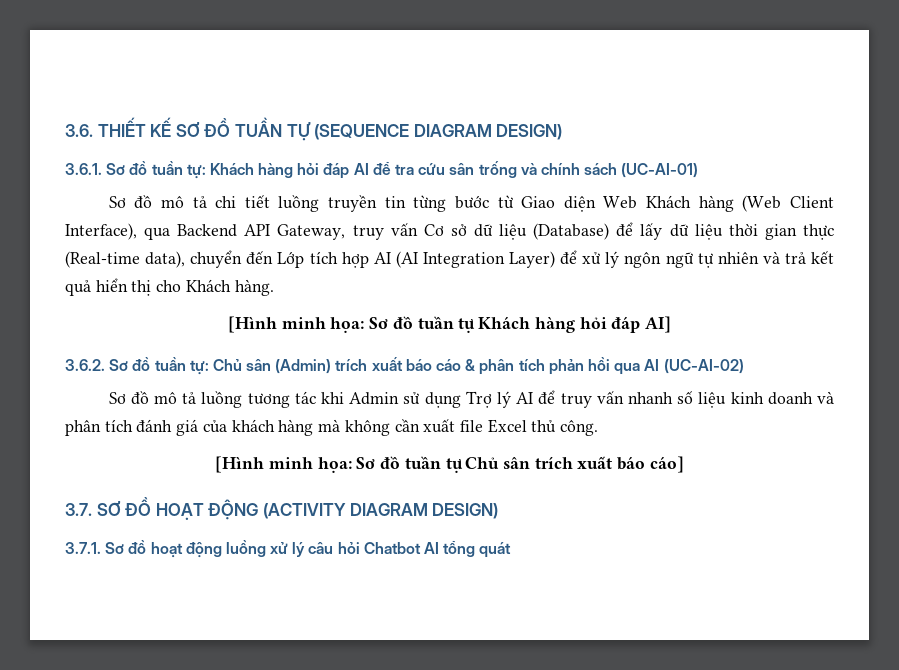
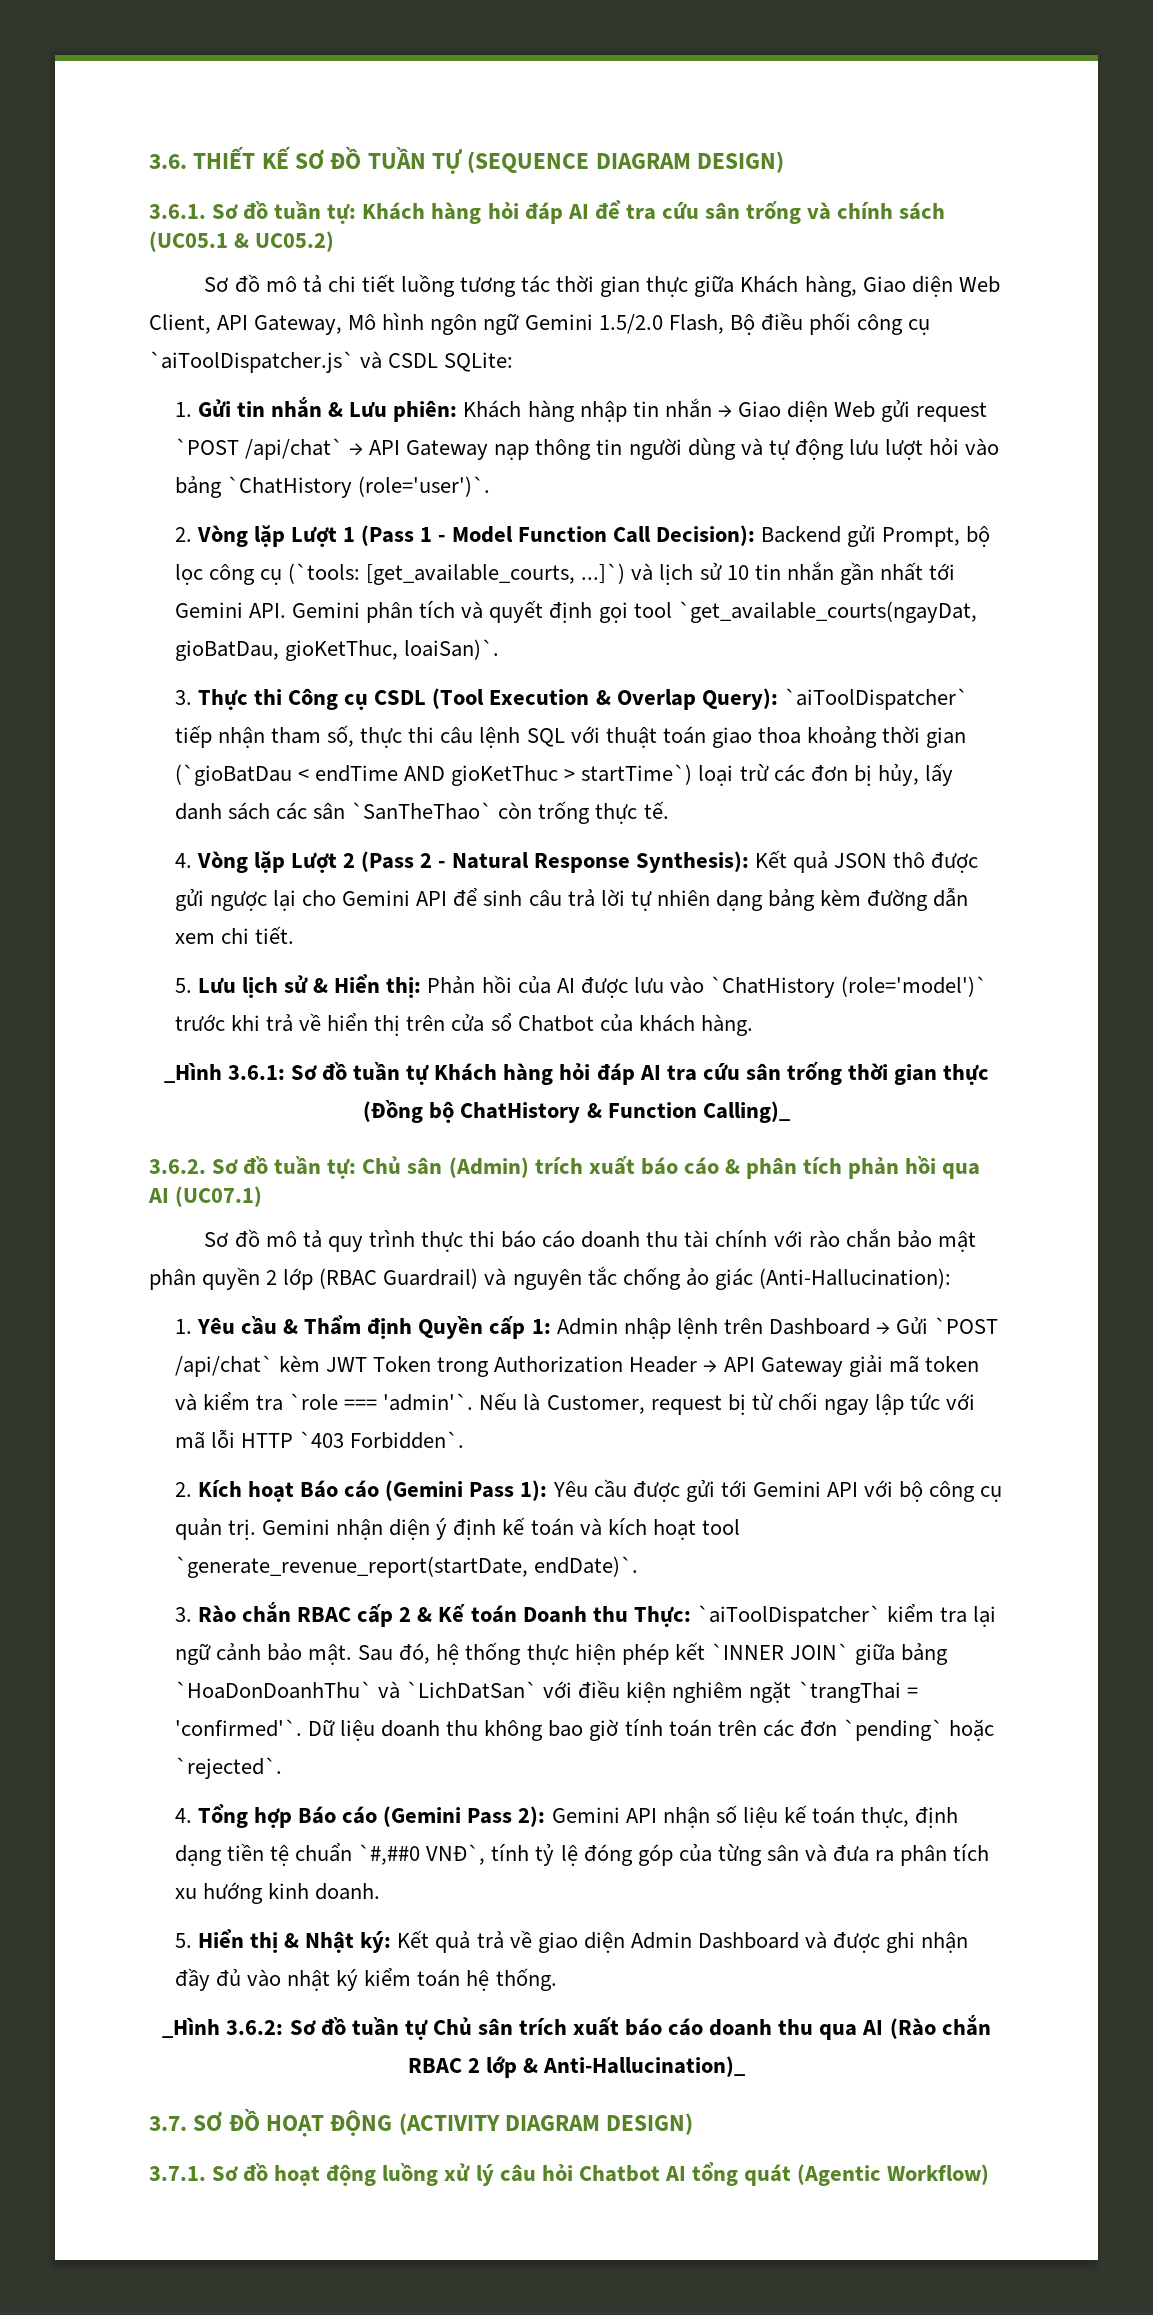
[621,163,699,178] (UC-AI-01) -> [149,231,335,252] (UC05.1 & UC05.2)
[328,195,834,212] [65,222,834,240] [65,250,835,268] [65,278,274,296] [228,316,365,333] truyền tin từng bước từ Giao diện Web Khách hàng (Web Client Interface), qua Backend API Gateway, truy vấn Cơ sở dữ liệu (Database) để lấy dữ liệu thời gian thực (Real-time data), chuyển đến Lớp tích hợp AI (AI Integration Layer) để xử lý ngôn ngữ tự nhiên và trả kết quả hiển thị cho Khách hàng. // [Hình minh họa: -> [459,275,1000,297] [149,312,931,335] [149,351,514,373] [174,397,988,422] [174,438,1000,460] [174,476,491,498] [174,524,991,547] [174,561,955,585] [174,600,977,623] [174,639,500,661] [174,688,968,710] [174,725,967,748] [174,763,953,786] [174,801,669,824] [174,850,979,873] [174,887,969,911] [174,926,295,944] [174,974,988,998] [174,1012,753,1036] [163,1063,285,1083] tương tác thời gian thực giữa Khách hàng, Giao diện Web Client, API Gateway, Mô hình ngôn ngữ Gemini 1.5/2.0 Flash, Bộ điều phối công cụ `aiToolDispatcher.js` và CSDL SQLite: // 1. Gửi tin nhắn & Lưu phiên: Khách hàng nhập tin nhắn → Giao diện Web gửi request `POST /api/chat` → API Gateway nạp thông tin người dùng và tự động lưu lượt hỏi vào bảng `ChatHistory (role='user')`. // 2. Vòng lặp Lượt 1 (Pass 1 - Model Function Call Decision): Backend gửi Prompt, bộ lọc công cụ (`tools: [get_available_courts, ...]`) và lịch sử 10 tin nhắn gần nhất tới Gemini API. Gemini phân tích và quyết định gọi tool `get_available_courts(ngayDat, gioBatDau, gioKetThuc, loaiSan)`. // 3. Thực thi Công cụ CSDL (Tool Execution & Overlap Query): `aiToolDispatcher` tiếp nhận tham số, thực thi câu lệnh SQL với thuật toán giao thoa khoảng thời gian (`gioBatDau < endTime AND gioKetThuc > startTime`) loại trừ các đơn bị hủy, lấy danh sách các sân `SanTheThao` còn trống thực tế. // 4. Vòng lặp Lượt 2 (Pass 2 - Natural Response Synthesis): Kết quả JSON thô được gửi ngược lại cho Gemini API để sinh câu trả lời tự nhiên dạng bảng kèm đường dẫn xem chi tiết. // 5. Lưu lịch sử & Hiển thị: Phản hồi của AI được lưu vào `ChatHistory (role='model')` trước khi trả về hiển thị trên cửa sổ Chatbot của khách hàng. // _Hình 3.6.1:
[644,316,671,333] AI] -> [639,1062,990,1085] [363,1100,790,1123] AI tra cứu sân trống thời gian thực (Đồng bộ ChatHistory & Function Calling)_
[663,359,744,374] [108,390,835,408] [65,419,599,436] [215,456,352,473] (UC-AI-02) // Sơ đồ mô tả luồng tương tác khi Admin sử dụng Trợ lý AI để truy vấn nhanh số liệu kinh doanh và phân tích đánh giá của khách hàng mà không cần xuất file Excel thủ công. // [Hình minh họa: -> [175,1186,263,1207] [204,1228,976,1252] [149,1266,951,1290] [174,1315,999,1339] [174,1355,979,1377] [174,1391,976,1415] [174,1429,465,1449] [174,1479,1003,1502] [174,1517,740,1540] [174,1556,639,1578] [174,1602,997,1627] [174,1642,949,1665] [174,1680,918,1703] [174,1719,994,1741] [174,1757,282,1779] [174,1804,959,1828] [174,1842,990,1866] [174,1882,381,1904] [174,1929,969,1953] [174,1967,557,1991] [162,2018,284,2038] (UC07.1) // Sơ đồ mô tả quy trình thực thi báo cáo doanh thu tài chính với rào chắn bảo mật phân quyền 2 lớp (RBAC Guardrail) và nguyên tắc chống ảo giác (Anti-Hallucination): // 1. Yêu cầu & Thẩm định Quyền cấp 1: Admin nhập lệnh trên Dashboard → Gửi `POST /api/chat` kèm JWT Token trong Authorization Header → API Gateway giải mã token và kiểm tra `role === 'admin'`. Nếu là Customer, request bị từ chối ngay lập tức với mã lỗi HTTP `403 Forbidden`. // 2. Kích hoạt Báo cáo (Gemini Pass 1): Yêu cầu được gửi tới Gemini API với bộ công cụ quản trị. Gemini nhận diện ý định kế toán và kích hoạt tool `generate_revenue_report(startDate, endDate)`. // 3. Rào chắn RBAC cấp 2 & Kế toán Doanh thu Thực: `aiToolDispatcher` kiểm tra lại ngữ cảnh bảo mật. Sau đó, hệ thống thực hiện phép kết `INNER JOIN` giữa bảng `HoaDonDoanhThu` và `LichDatSan` với điều kiện nghiêm ngặt `trangThai = 'confirmed'`. Dữ liệu doanh thu không bao giờ tính toán trên các đơn `pending` hoặc `rejected`. // 4. Tổng hợp Báo cáo (Gemini Pass 2): Gemini API nhận số liệu kế toán thực, định dạng tiền tệ chuẩn `#,##0 VNĐ`, tính tỷ lệ đóng góp của từng sân và đưa ra phân tích xu hướng kinh doanh. // 5. Hiển thị & Nhật ký: Kết quả trả về giao diện Admin Dashboard và được ghi nhận đầy đủ vào nhật ký kiểm toán hệ thống. // _Hình 3.6.2:
[649,456,684,473] cáo] -> [668,2015,991,2040] [407,2056,746,2078] cáo doanh thu qua AI (Rào chắn RBAC 2 lớp & Anti-Hallucination)_
(512, 550) none -> [797,2164,990,2186] (Agentic Workflow)

